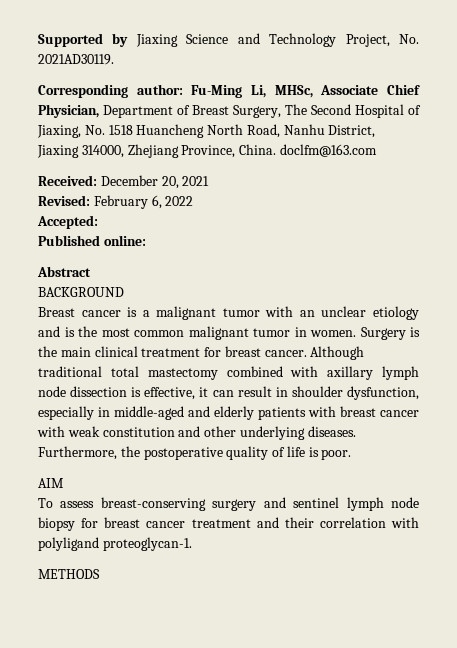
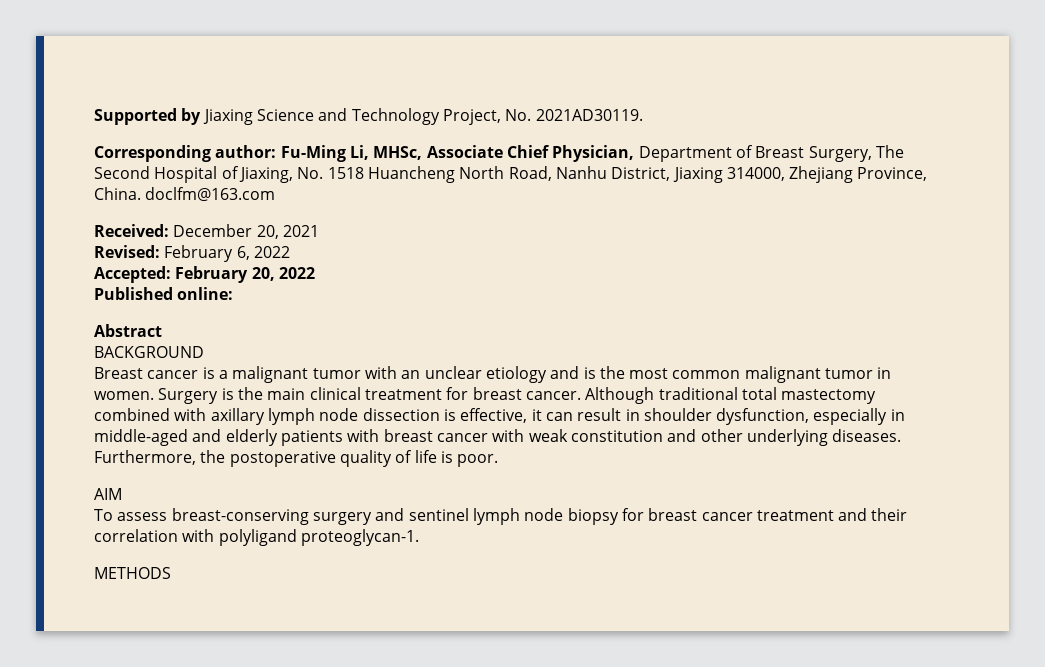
(98, 222) none -> [175,266,315,283] February 20, 2022

